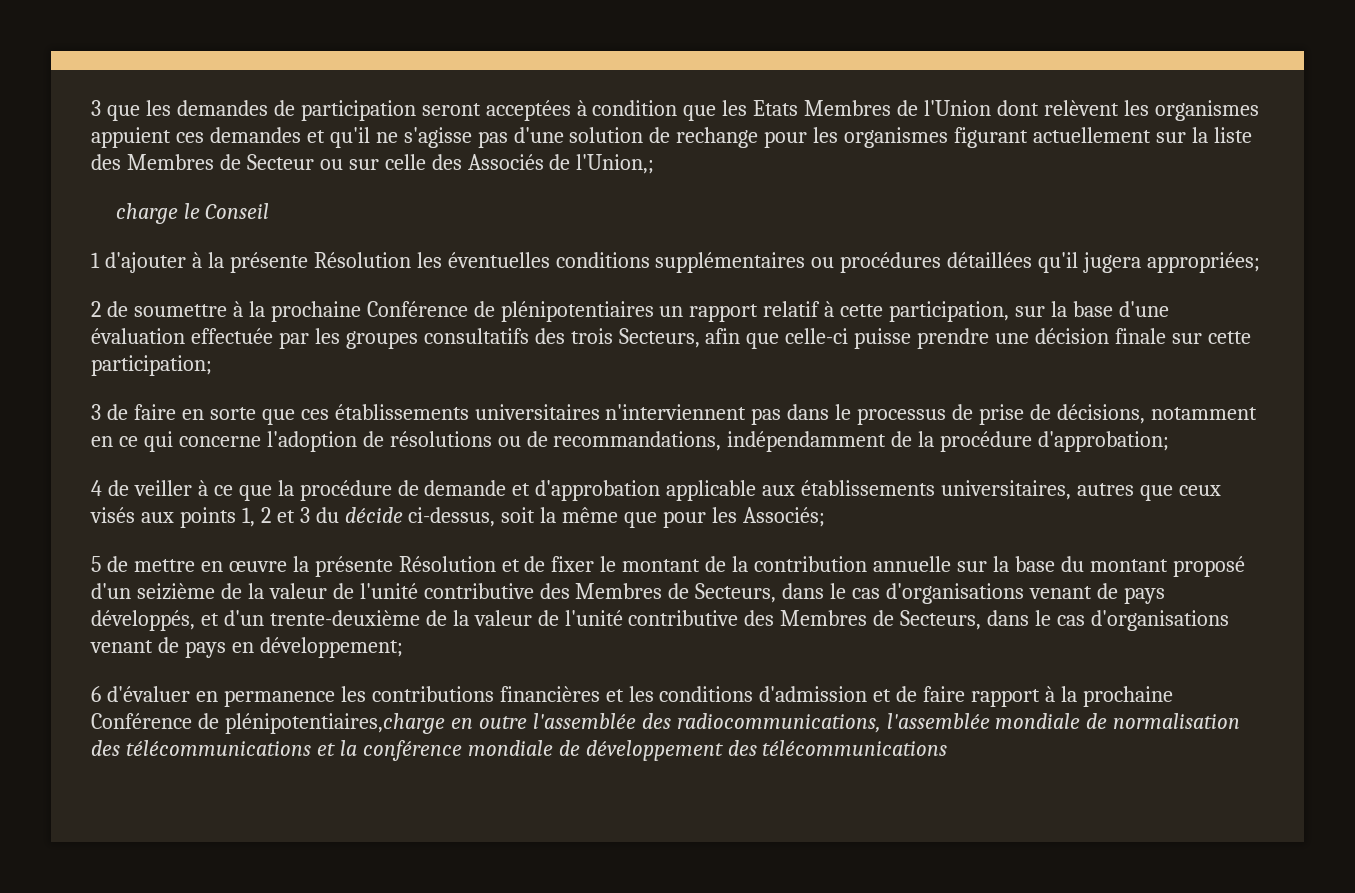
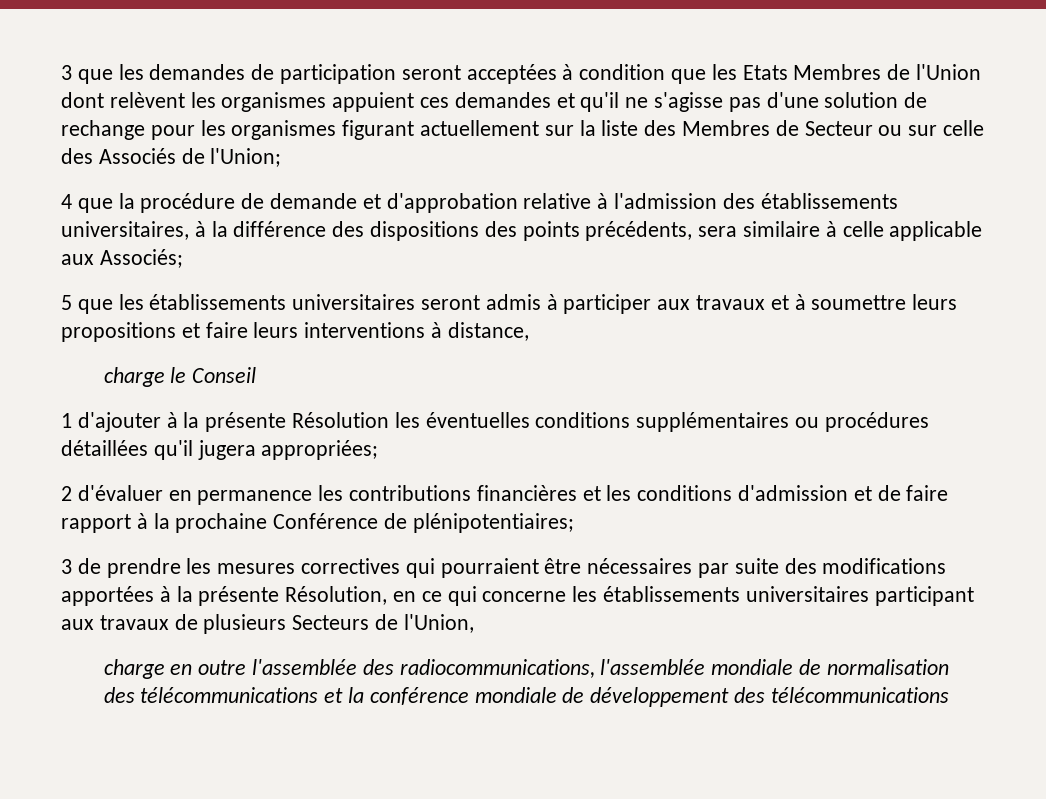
[576,154,655,174] l'Union,; -> [210,148,282,167] [61,193,898,213] [61,221,983,241] [61,249,183,268] [61,294,958,314] [61,322,529,342] l'Union; // 4 que la procédure de demande et d'approbation relative à l'admission des établissements universitaires, à la différence des dispositions des points précédents, sera similaire à celle applicable aux Associés; // 5 que les établissements universitaires seront admis à participer aux travaux et à soumettre leurs propositions et faire leurs interventions à distance,
[106,301,1169,322] [91,328,1251,349] [91,355,212,376] [91,404,1257,425] [91,431,1170,452] [91,480,1221,501] [90,507,826,528] [91,556,1245,577] [91,583,1165,604] [91,610,1229,631] [90,637,403,658] [91,686,101,702] de soumettre à la prochaine Conférence de plénipotentiaires un rapport relatif à cette participation, sur la base d'une évaluation effectuée par les groupes consultatifs des trois Secteurs, afin que celle-ci puisse prendre une décision finale sur cette participation; // 3 de faire en sorte que ces établissements universitaires n'interviennent pas dans le processus de prise de décisions, notamment en ce qui concerne l'adoption de résolutions ou de recommandations, indépendamment de la procédure d'approbation; // 4 de veiller à ce que la procédure de demande et d'approbation applicable aux établissements universitaires, autres que ceux visés aux points 1, 2 et 3 du décide ci-dessus, soit la même que pour les Associés; // 5 de mettre en œuvre la présente Résolution et de fixer le montant de la contribution annuelle sur la base du montant proposé d'un seizième de la valeur de l'unité contributive des Membres de Secteurs, dans le cas d'organisations venant de pays développés, et d'un trente-deuxième de la valeur de l'unité contributive des Membres de Secteurs, dans le cas d'organisations venant de pays en développement; // 6 -> (72, 493) none
[224,713,445,734] plénipotentiaires,charge -> [412,513,574,533] [61,558,947,578] [61,586,974,606] [61,614,474,634] [103,659,165,679] plénipotentiaires; // 3 de prendre les mesures correctives qui pourraient être nécessaires par suite des modifications apportées à la présente Résolution, en ce qui concerne les établissements universitaires participant aux travaux de plusieurs Secteurs de l'Union, // charge

